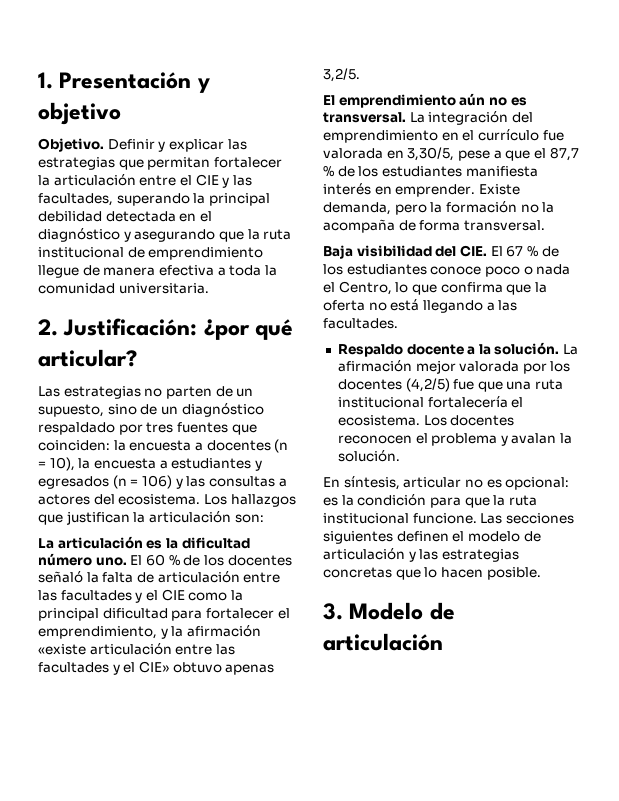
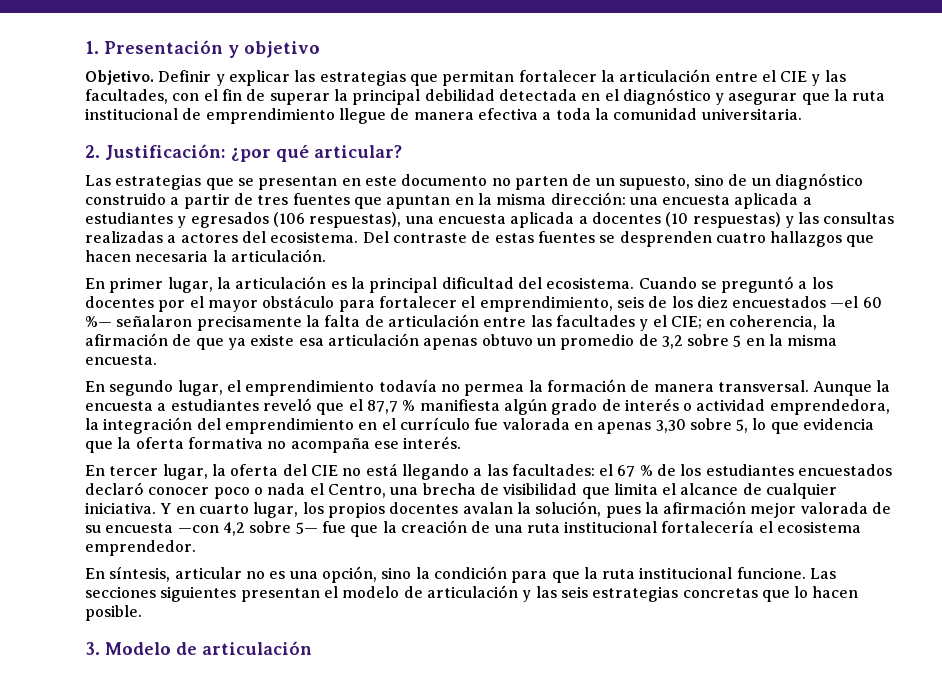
[116,193,190,206] superando -> [172,89,330,105] con el fin de superar
[134,229,216,242] asegurando -> [728,93,798,105] asegurar
(141, 392) none -> [205,174,488,190] que se presentan en este documento
[38,422,257,435] [38,439,289,453] [38,457,262,471] [38,475,172,489] respaldado por tres fuentes que coinciden: la encuesta a docentes (n = 10), la encuesta a estudiantes y egresados (n = 106) -> [85,192,812,209] [85,212,781,228] construido a partir de tres fuentes que apuntan en la misma dirección: una encuesta aplicada a estudiantes y egresados (106 respuestas), una encuesta aplicada a docentes (10 respuestas)
(275, 481) none -> [85,231,163,243] realizadas
[203,494,296,507] [38,511,264,525] [38,536,250,549] [38,553,292,566] [38,571,83,583] Los hallazgos que justifican la articulación son: // La articulación es la dificultad número uno. El 60 % de los docentes señaló -> [362,231,875,247] [85,249,326,262] [85,276,833,293] [85,295,882,312] [85,315,302,331] Del contraste de estas fuentes se desprenden cuatro hallazgos que hacen necesaria la articulación. // En primer lugar, la articulación es la principal dificultad del ecosistema. Cuando se preguntó a los docentes por el mayor obstáculo para fortalecer el emprendimiento, seis de los diez encuestados —el 60 %— señalaron precisamente
[161,589,243,601] [38,608,290,621] [38,625,261,639] [38,643,235,655] [38,661,275,675] [323,68,360,82] [323,93,527,108] [323,112,425,123] CIE como la principal dificultad para fortalecer el emprendimiento, y la afirmación «existe articulación entre las facultades y el CIE» obtuvo apenas 3,2/5. // El emprendimiento aún no es transversal. La -> [670,315,836,330] [85,333,838,350] [85,355,157,365] [85,379,891,396] [85,398,890,415] [85,418,99,430] CIE; en coherencia, la afirmación de que ya existe esa articulación apenas obtuvo un promedio de 3,2 sobre 5 en la misma encuesta. // En segundo lugar, el emprendimiento todavía no permea la formación de manera transversal. Aunque la encuesta a estudiantes reveló que el 87,7 % manifiesta algún grado de interés o actividad emprendedora, la
[407,147,579,161] [323,166,538,177] [323,183,520,197] [323,201,555,215] [323,219,545,233] [323,245,503,259] 3,30/5, pese a que el 87,7 % de los estudiantes manifiesta interés en emprender. Existe demanda, pero la formación no la acompaña de forma transversal. // Baja visibilidad del CIE. El -> [597,418,875,434] [85,436,462,453] [85,463,614,480] apenas 3,30 sobre 5, lo que evidencia que la oferta formativa no acompaña ese interés. // En tercer lugar, la oferta del CIE no está llegando a las facultades: el
[430,266,482,275] conoce -> [798,464,893,476] [85,482,210,495] encuestados declaró conocer
[395,282,547,295] [323,299,518,313] [323,318,398,329] [337,342,579,357] [337,360,571,374] [337,378,503,392] lo que confirma que la oferta no está llegando a las facultades. // Respaldo docente a la solución. La afirmación mejor valorada por los docentes (4,2/5) fue que -> [390,483,838,499] [85,501,892,518] [85,520,491,537] una brecha de visibilidad que limita el alcance de cualquier iniciativa. Y en cuarto lugar, los propios docentes avalan la solución, pues la afirmación mejor valorada de su encuesta —con 4,2 sobre 5— fue que la creación de
[337,415,515,426] [337,433,573,446] [337,450,400,462] ecosistema. Los docentes reconocen el problema y avalan la solución. -> [777,521,862,533] [85,540,196,556] ecosistema emprendedor.
[505,477,570,490] [323,497,338,506] opcional: es -> [289,566,412,583] una opción, sino
[396,531,449,542] definen -> [240,588,320,602] presentan
(439, 554) none -> [560,586,588,598] seis

